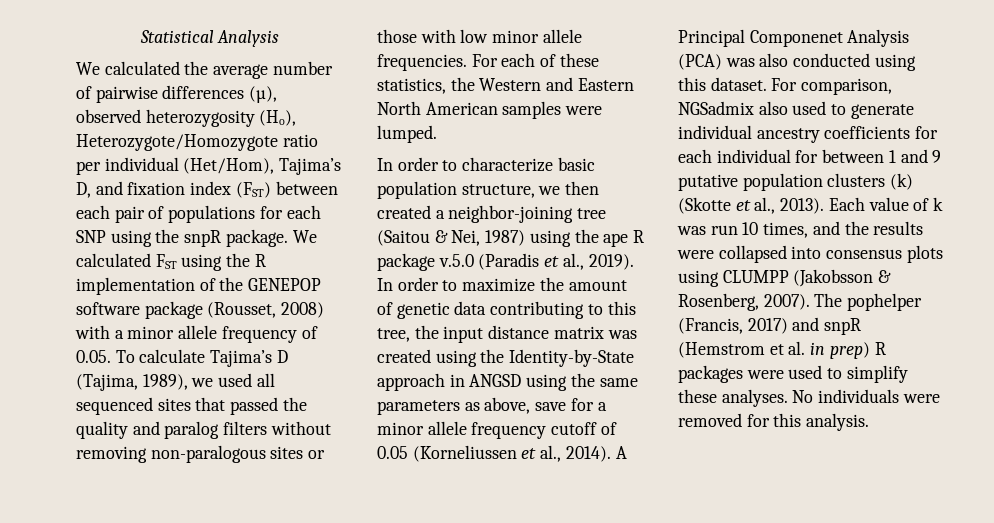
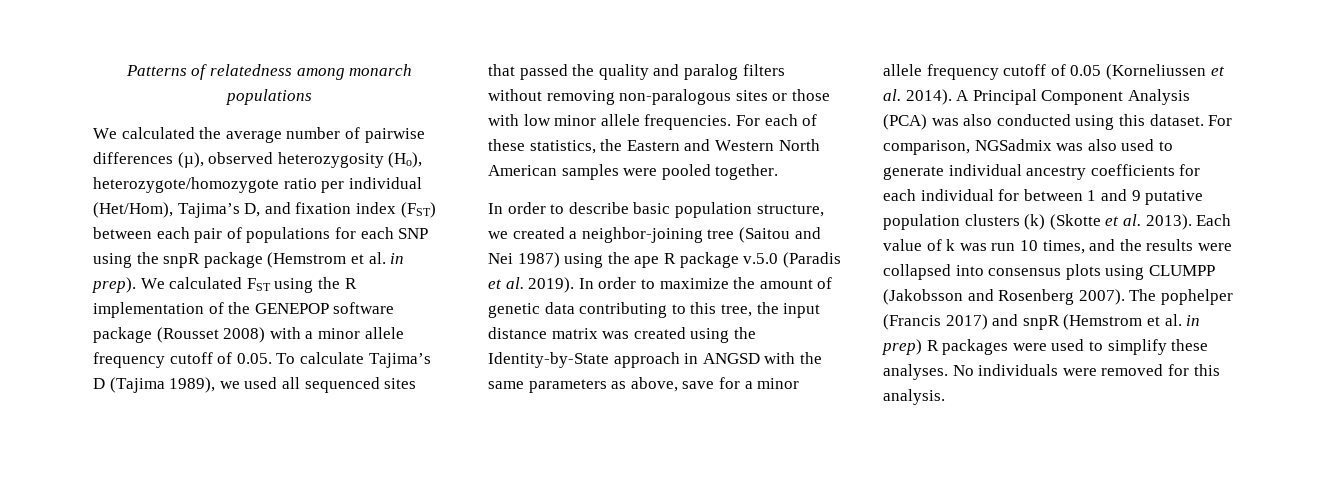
[139,30,280,47] Statistical Analysis -> [125,64,413,80] [226,89,312,105] Patterns of relatedness among monarch populations
[76,134,278,151] Heterozygote/Homozygote -> [93,177,279,193] heterozygote/homozygote
[225,229,288,247] package. -> [203,252,405,268] [92,277,136,293] package (Hemstrom et al. in prep).
[207,302,277,318] (Rousset, -> [156,327,219,343] (Rousset
(297, 334) none -> [169,352,213,364] cutoff
[76,374,138,391] (Tajima, -> [109,377,165,393] (Tajima
[479,77,634,91] Western and Eastern -> [626,139,774,151] Eastern and Western
[377,125,437,143] [377,157,554,172] lumped. // In order to characterize -> [661,164,779,180] [488,202,629,214] pooled together. // In order to describe
[565,181,600,195] then -> (508, 235) none
[434,230,481,246] & Nei, -> [794,227,821,239] [488,253,513,264] and Nei
[562,253,584,270] al., -> [505,277,524,289] al.
[526,374,568,391] using -> [764,352,796,364] with
[540,445,562,462] al., -> [883,89,901,101] al.
[749,30,843,47] Componenet -> [1041,90,1124,105] Component
(754, 108) none -> [1056,143,1084,151] was
[754,197,776,214] al., -> [1122,214,1141,226] al.
[878,270,892,283] [678,293,759,311] & Rosenberg, -> [967,289,1075,305] and Rosenberg
[678,318,743,334] (Francis, -> [883,314,941,330] (Francis

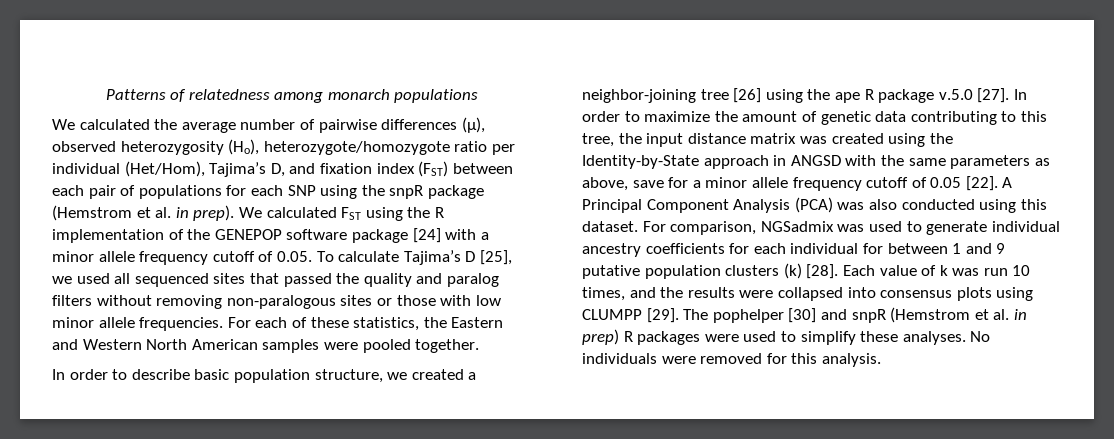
[156,327,266,343] (Rousset 2008) -> [412,228,441,243] [24]
[109,377,216,393] (Tajima 1989), -> [479,250,512,265] [25],
[738,227,821,243] [488,252,560,268] (Saitou and Nei 1987) -> [733,88,762,103] [26]
[782,252,841,268] [488,277,575,293] (Paradis et al. 2019). -> [977,88,1010,103] [27].
[1105,64,1225,80] [883,89,952,105] (Korneliussen et al. 2014). -> [965,176,998,191] [22].
[1087,139,1117,151] also -> (865, 228) none
[1049,214,1192,230] (Skotte et al. 2013). -> [806,264,839,279] [28].
[883,289,1233,305] [883,314,988,330] (Jakobsson and Rosenberg 2007). The pophelper (Francis 2017) -> [646,308,817,323] [29]. The pophelper [30]

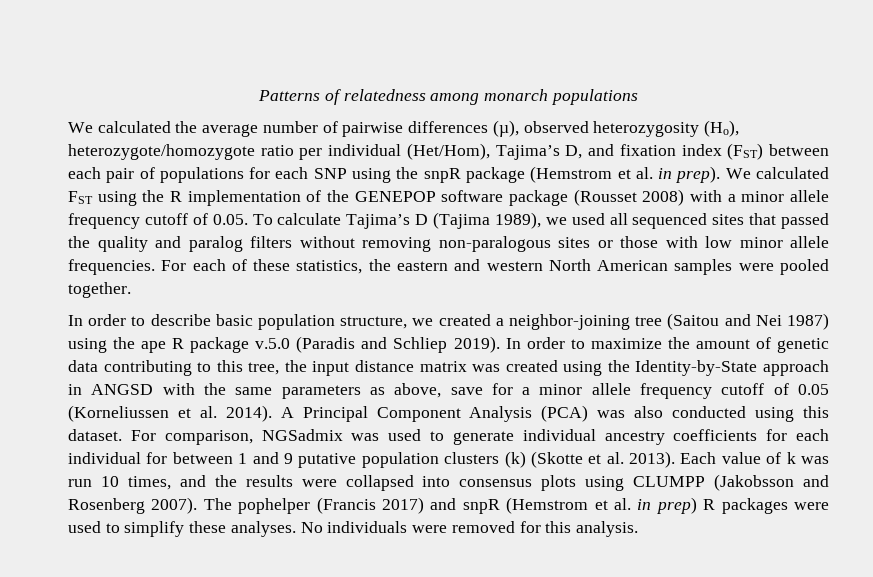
[412,228,441,243] [24] -> [573,189,685,206] (Rousset 2008)
[479,250,512,265] [25], -> [433,212,541,229] (Tajima 1989),
[451,317,504,328] [52,339,142,350] Eastern and Western -> [397,259,543,271] eastern and western
[733,88,762,103] [26] -> [667,313,830,330] (Saitou and Nei 1987)
[977,88,1010,103] [27]. -> [296,336,500,353] (Paradis and Schliep 2019).
[965,176,998,191] [22]. -> [68,405,272,422] (Korneliussen et al. 2014).
[806,264,839,279] [28]. -> [530,451,676,468] (Skotte et al. 2013).
[646,308,817,323] [29]. The pophelper [30] -> [714,474,830,491] [68,497,424,514] (Jakobsson and Rosenberg 2007). The pophelper (Francis 2017)

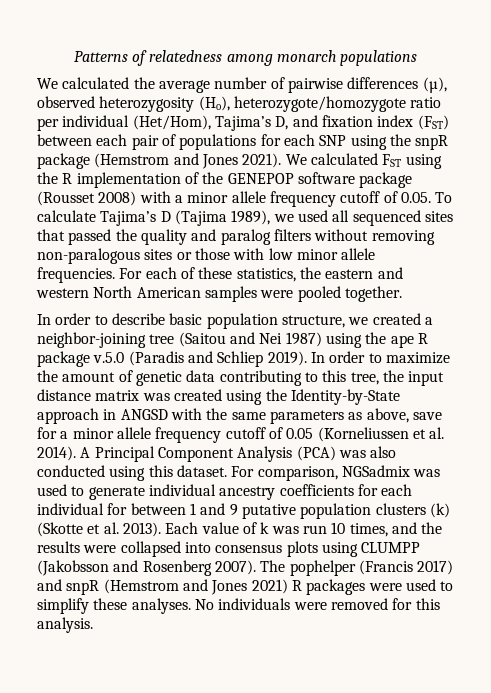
[617,166,721,183] et al. in prep). -> [173,153,282,169] and Jones 2021).
[594,497,697,514] et al. in prep) -> [182,579,288,595] and Jones 2021)

